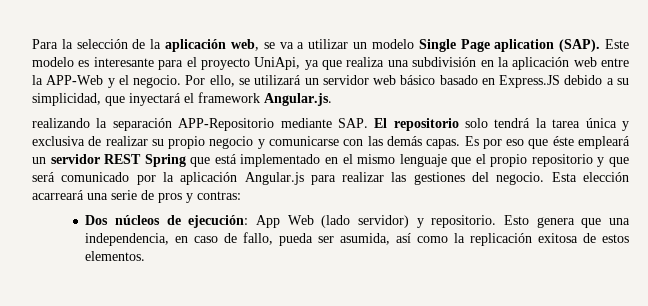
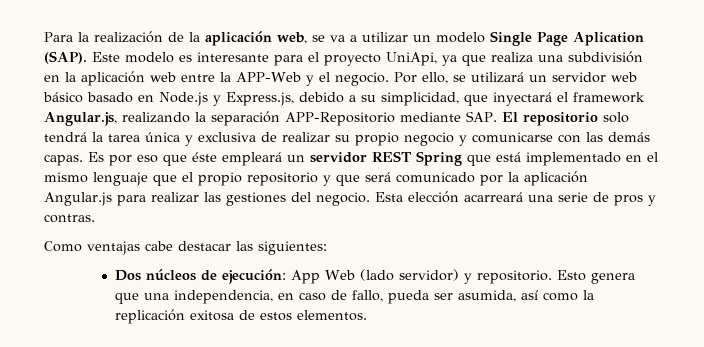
[76,39,128,49] selección -> [94,31,163,43] realización
[494,39,555,52] aplication -> [573,32,644,46] Aplication
[499,75,561,88] Express.JS -> [159,92,294,106] Node.js y Express.js,
[264,93,332,106] Angular.js. // -> [44,112,117,126] Angular.js,
[197,191,241,200] contras: -> [44,214,95,223] [44,241,327,255] contras. // Como ventajas cabe destacar las siguientes:

